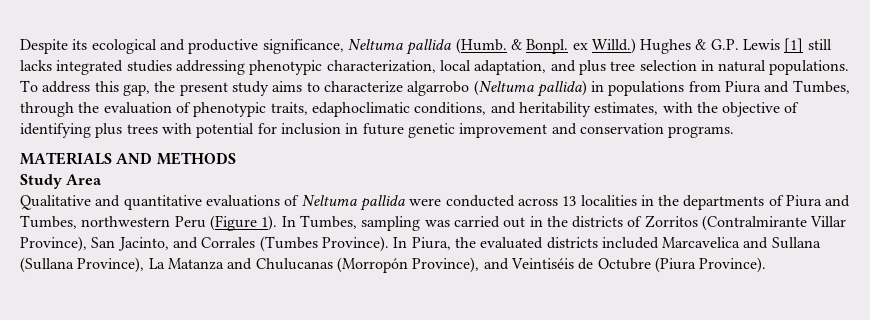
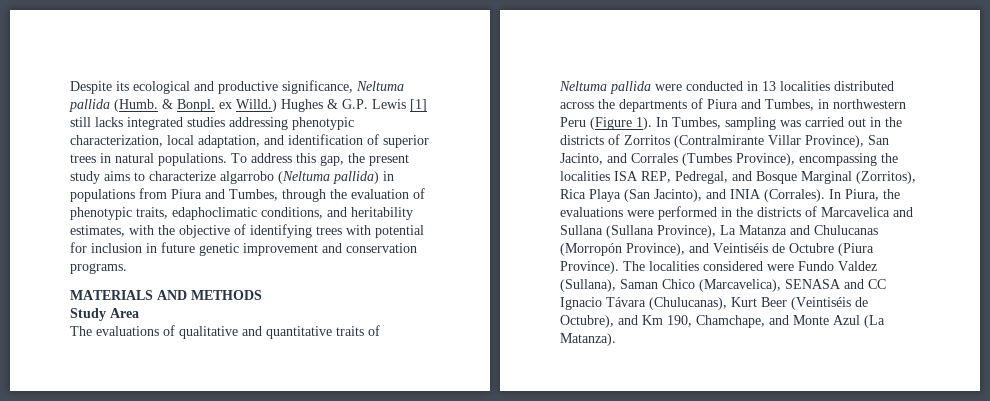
[578,60,697,75] plus tree selection -> [288,134,429,148] [70,154,96,163] identification of superior trees
[95,123,123,138] plus -> (312, 231) none
[20,195,91,210] Qualitative -> [70,325,238,339] The evaluations of qualitative
[205,195,280,207] evaluations -> [336,326,364,336] traits
[517,198,558,206] across -> [747,81,758,91] in
[640,195,654,206] in -> [834,81,894,91] [560,102,594,109] distributed across
(77, 222) none -> [818,99,829,109] in
[321,236,659,252] Province). In Piura, the evaluated districts included -> [736,153,898,166] [560,171,916,184] [560,189,900,202] [560,206,817,220] Province), encompassing the localities ISA REP, Pedregal, and Bosque Marginal (Zorritos), Rica Playa (San Jacinto), and INIA (Corrales). In Piura, the evaluations were performed in the districts of
(767, 265) none -> [623,261,877,271] [560,279,886,292] [560,297,868,310] [560,315,885,328] [560,333,616,346] The localities considered were Fundo Valdez (Sullana), Saman Chico (Marcavelica), SENASA and CC Ignacio Távara (Chulucanas), Kurt Beer (Veintiséis de Octubre), and Km 190, Chamchape, and Monte Azul (La Matanza).

